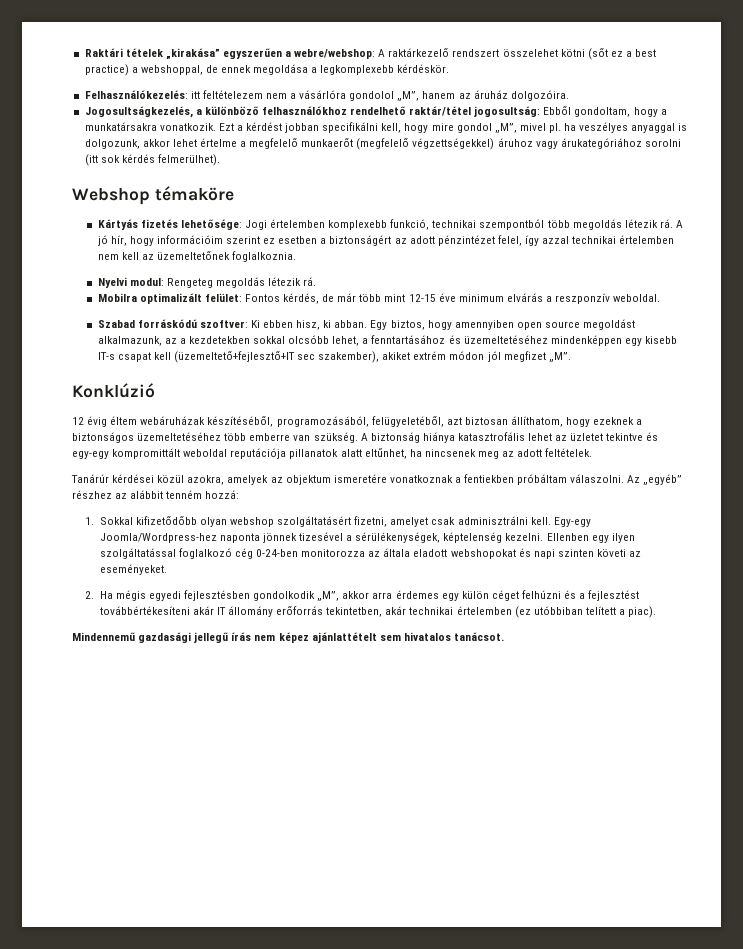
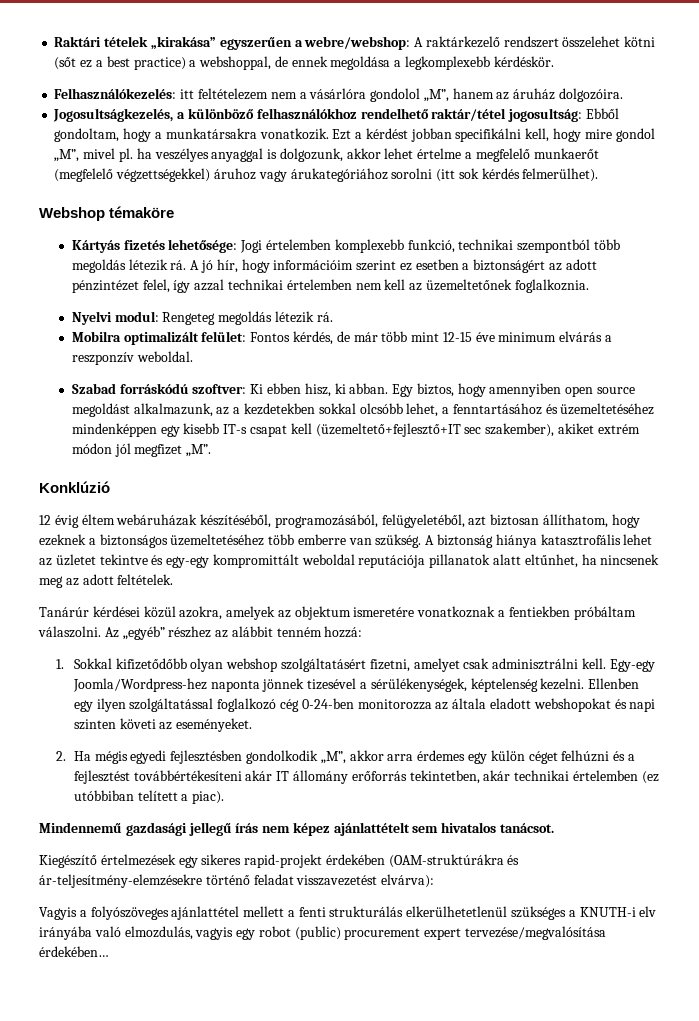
(504, 636) none -> [39,854,520,868] [39,874,435,888] [39,906,657,920] [39,926,607,940] [39,946,109,957] // Kiegészítő értelmezések egy sikeres rapid-projekt érdekében (OAM-struktúrákra és ár-teljesítmény-elemzésekre történő feladat visszavezetést elvárva): // Vagyis a folyószöveges ajánlattétel mellett a fenti strukturálás elkerülhetetlenül szükséges a KNUTH-i elv irányába való elmozdulás, vagyis egy robot (public) procurement expert tervezése/megvalósítása érdekében…

